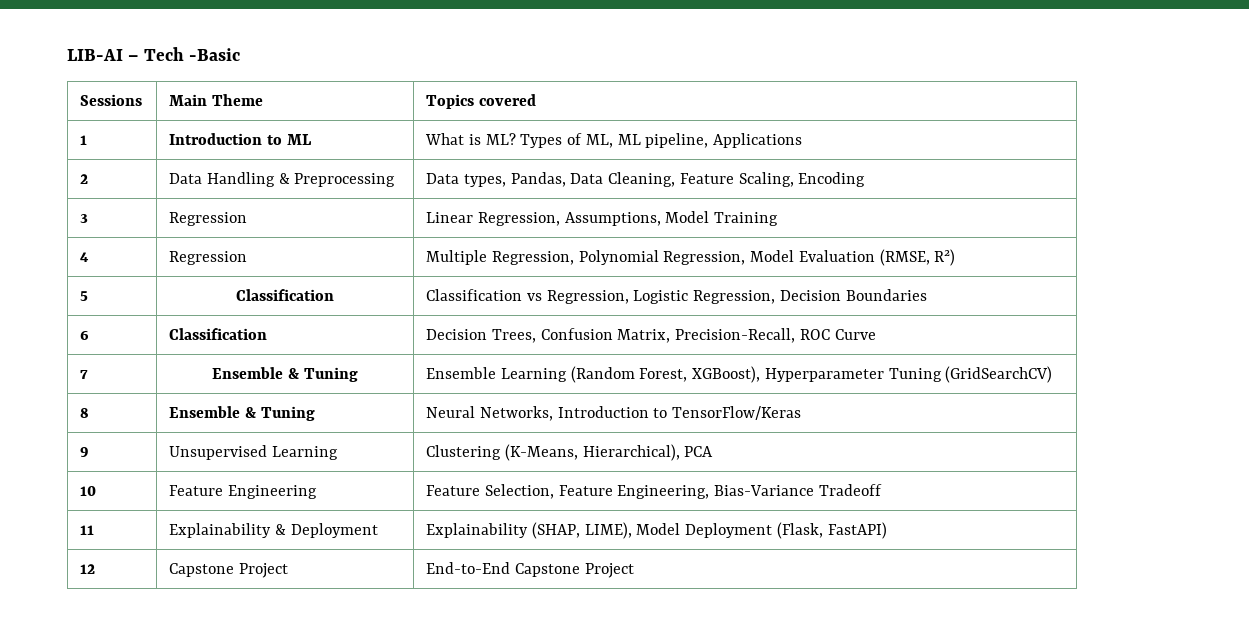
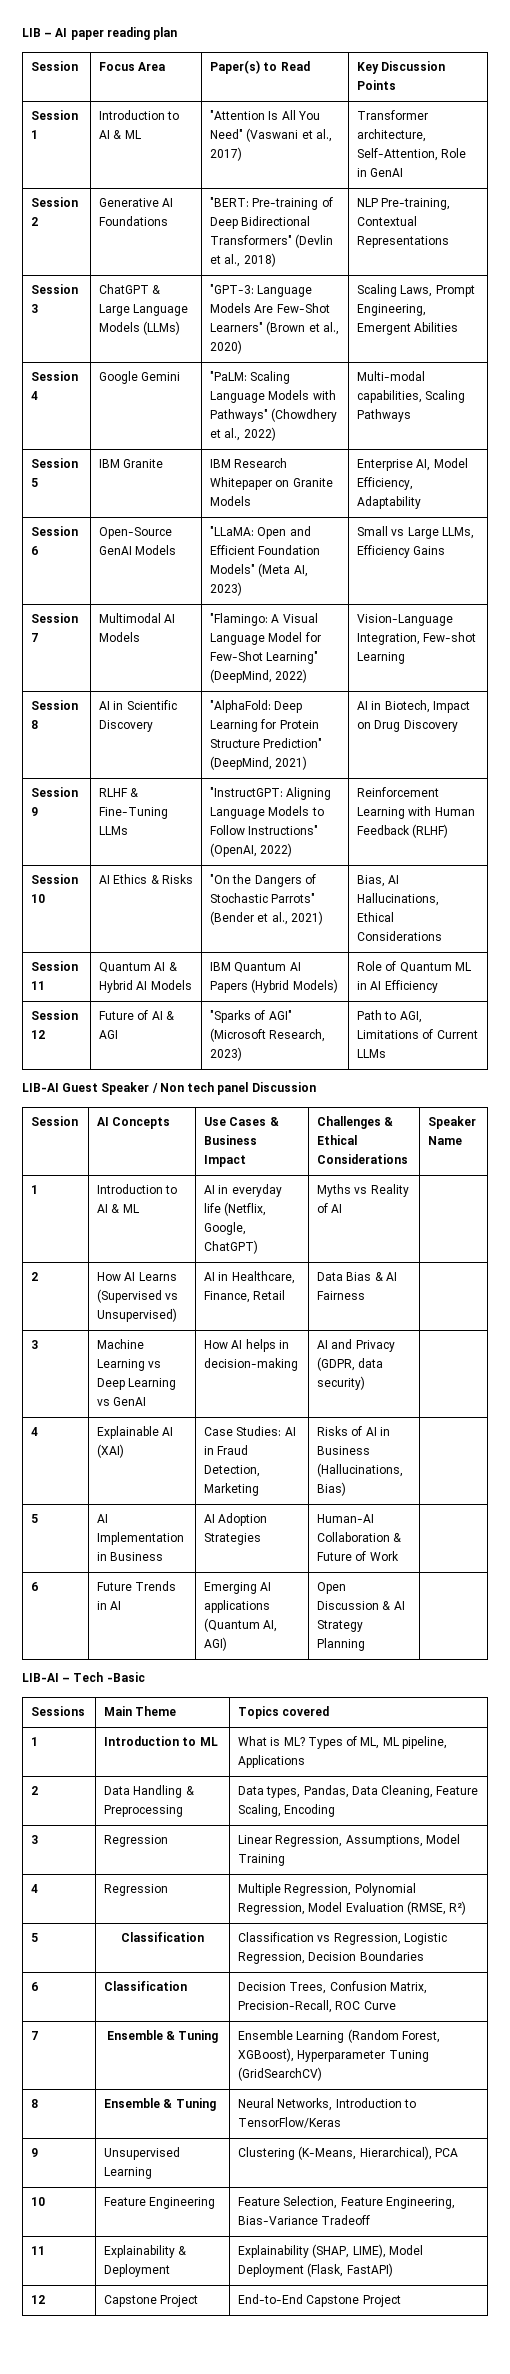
(67, 55) none -> [22,27,178,40] [31,61,79,71] [99,62,166,71] [210,60,310,74] [357,61,446,74] [357,80,397,90] [31,110,79,120] [31,130,39,139] [99,110,180,120] [99,130,141,139] [210,110,320,120] [210,128,332,142] [210,147,243,161] [357,110,429,120] [357,129,427,142] [357,148,467,161] [357,168,404,177] [31,197,79,207] [31,217,39,226] [99,198,174,207] [99,216,169,226] [210,197,333,210] [210,216,311,229] [210,234,334,248] [210,253,276,267] [357,198,451,210] [357,216,418,226] [357,236,450,248] [31,284,79,294] [31,304,39,313] [99,284,161,294] [99,304,189,316] [99,321,181,335] [210,284,313,297] [210,303,330,313] [210,321,339,335] [210,340,243,354] [357,284,475,297] [357,304,427,316] [357,322,459,335] [31,371,79,381] [31,391,39,400] [99,371,181,384] [210,371,291,384] [210,390,336,403] [210,408,338,422] [210,427,276,441] [357,371,426,381] [357,390,466,403] [357,409,412,422] [31,458,79,468] [31,478,39,487] [99,459,164,468] [210,458,288,468] [210,477,333,490] [210,496,252,506] [357,458,468,471] [357,477,414,490] [357,496,422,509] [31,526,79,536] [31,546,39,555] [99,527,173,539] [99,545,177,555] [210,526,311,539] [210,545,321,555] [210,563,308,577] [210,582,243,596] [357,526,474,539] [357,545,446,558] [31,613,79,623] [31,633,39,642] [99,613,176,623] [99,632,141,642] [210,613,318,626] [210,632,321,645] [210,651,319,664] [210,669,308,683] [357,614,454,626] [357,632,477,645] [357,652,406,664] [31,700,79,710] [31,720,39,729] [99,700,177,710] [99,720,154,732] [210,700,303,713] [210,719,319,732] [210,738,323,748] [210,756,308,770] [357,700,470,713] [357,720,458,732] [31,787,79,797] [31,807,39,816] [99,788,139,797] [99,807,169,819] [99,826,129,835] [210,787,332,800] [210,806,324,819] [210,825,319,835] [210,843,293,857] [357,787,440,797] [357,806,475,819] [357,824,449,838] [31,874,79,884] [31,894,46,903] [99,874,193,884] [210,874,316,887] [210,893,316,903] [210,911,323,925] [357,875,400,887] [357,893,440,906] [357,912,395,922] [357,931,443,941] [31,961,79,971] [31,981,46,990] [99,962,177,973] [99,980,192,993] [210,962,301,973] [210,979,338,993] [357,961,471,973] [357,980,438,993] [31,1010,79,1020] [31,1030,46,1039] [99,1010,174,1020] [99,1030,119,1039] [210,1010,292,1023] [210,1028,326,1042] [210,1047,243,1061] [357,1010,422,1023] [357,1029,478,1039] [357,1049,387,1058] [22,1082,316,1095] [31,1116,79,1126] [97,1117,171,1129] [204,1117,279,1126] [204,1135,258,1145] [204,1155,247,1167] [317,1116,394,1129] [317,1135,358,1145] [317,1154,409,1164] [428,1116,477,1129] [428,1136,463,1145] [31,1185,39,1194] [97,1184,178,1194] [97,1204,139,1213] [204,1184,282,1197] [204,1202,267,1216] [204,1222,247,1235] [204,1240,259,1254] [317,1184,409,1197] [317,1203,343,1213] [31,1272,39,1281] [97,1272,177,1281] [97,1289,179,1303] [97,1308,178,1322] [204,1271,295,1284] [204,1290,286,1303] [317,1272,397,1281] [317,1291,366,1300] [31,1340,39,1349] [97,1339,145,1349] [97,1359,162,1371] [97,1378,177,1390] [97,1397,147,1406] [204,1339,289,1352] [204,1358,299,1371] [317,1339,395,1352] [317,1357,384,1371] [317,1376,366,1390] [31,1427,39,1436] [97,1426,174,1439] [97,1444,125,1458] [204,1426,296,1436] [204,1445,249,1455] [204,1465,261,1477] [204,1483,260,1496] [317,1426,390,1436] [317,1446,371,1455] [317,1463,404,1477] [317,1482,347,1496] [31,1514,39,1523] [97,1514,109,1523] [97,1532,185,1545] [97,1552,164,1561] [204,1513,268,1526] [204,1533,262,1545] [317,1514,375,1523] [317,1532,402,1542] [317,1551,399,1561] [31,1582,39,1591] [97,1581,177,1591] [97,1601,122,1610] [204,1582,272,1594] [204,1600,271,1613] [204,1618,278,1632] [204,1637,228,1651] [317,1582,347,1594] [317,1601,405,1610] [317,1620,364,1632] [317,1638,366,1651] LIB – AI paper reading plan // Session | Focus Area | Paper(s) to Read | Key Discussion Points // Session 1 | Introduction to AI & ML | "Attention Is All You Need" (Vaswani et al., 2017) | Transformer architecture, Self-Attention, Role in GenAI // Session 2 | Generative AI Foundations | "BERT: Pre-training of Deep Bidirectional Transformers" (Devlin et al., 2018) | NLP Pre-training, Contextual Representations // Session 3 | ChatGPT & Large Language Models (LLMs) | "GPT-3: Language Models Are Few-Shot Learners" (Brown et al., 2020) | Scaling Laws, Prompt Engineering, Emergent Abilities // Session 4 | Google Gemini | "PaLM: Scaling Language Models with Pathways" (Chowdhery et al., 2022) | Multi-modal capabilities, Scaling Pathways // Session 5 | IBM Granite | IBM Research Whitepaper on Granite Models | Enterprise AI, Model Efficiency, Adaptability // Session 6 | Open-Source GenAI Models | "LLaMA: Open and Efficient Foundation Models" (Meta AI, 2023) | Small vs Large LLMs, Efficiency Gains // Session 7 | Multimodal AI Models | "Flamingo: A Visual Language Model for Few-Shot Learning" (DeepMind, 2022) | Vision-Language Integration, Few-shot Learning // Session 8 | AI in Scientific Discovery | "AlphaFold: Deep Learning for Protein Structure Prediction" (DeepMind, 2021) | AI in Biotech, Impact on Drug Discovery // Session 9 | RLHF & Fine-Tuning LLMs | "InstructGPT: Aligning Language Models to Follow Instructions" (OpenAI, 2022) | Reinforcement Learning with Human Feedback (RLHF) // Session 10 | AI Ethics & Risks | "On the Dangers of Stochastic Parrots" (Bender et al., 2021) | Bias, AI Hallucinations, Ethical Considerations // Session 11 | Quantum AI & Hybrid AI Models | IBM Quantum AI Papers (Hybrid Models) | Role of Quantum ML in AI Efficiency // Session 12 | Future of AI & AGI | "Sparks of AGI" (Microsoft Research, 2023) | Path to AGI, Limitations of Current LLMs // LIB-AI Guest Speaker / Non tech panel Discussion // Session | AI Concepts | Use Cases & Business Impact | Challenges & Ethical Considerations | Speaker Name // 1 | Introduction to AI & ML | AI in everyday life (Netflix, Google, ChatGPT) | Myths vs Reality of AI | // 2 | How AI Learns (Supervised vs Unsupervised) | AI in Healthcare, Finance, Retail | Data Bias & AI Fairness | // 3 | Machine Learning vs Deep Learning vs GenAI | How AI helps in decision-making | AI and Privacy (GDPR, data security) | // 4 | Explainable AI (XAI) | Case Studies: AI in Fraud Detection, Marketing | Risks of AI in Business (Hallucinations, Bias) | // 5 | AI Implementation in Business | AI Adoption Strategies | Human-AI Collaboration & Future of Work | // 6 | Future Trends in AI | Emerging AI applications (Quantum AI, AGI) | Open Discussion & AI Strategy Planning | //

